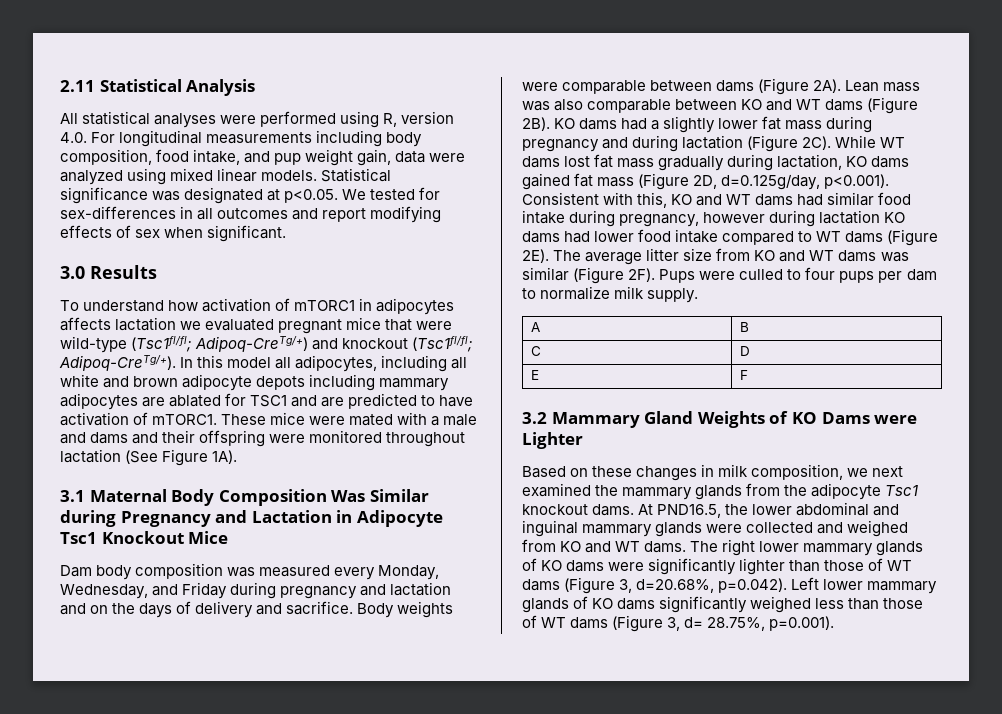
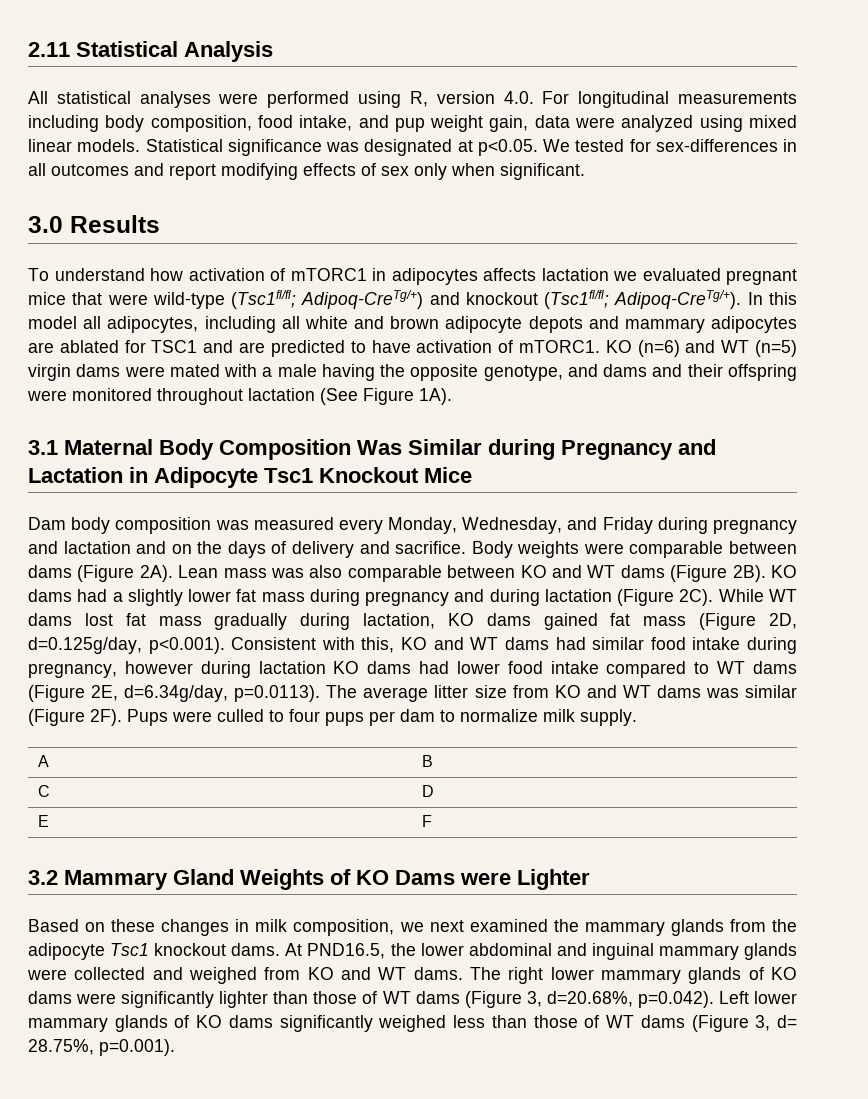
(161, 233) none -> [414,163,447,180] only
[309,374,376,391] including -> [588,316,619,329] and
[221,412,306,425] These mice -> [605,340,797,357] [28,364,121,381] KO (n=6) and WT (n=5) virgin dams
(478, 420) none -> [321,364,563,381] having the opposite genotype,
[522,249,549,263] 2E). -> [91,685,321,702] 2E, d=6.34g/day, p=0.0113).

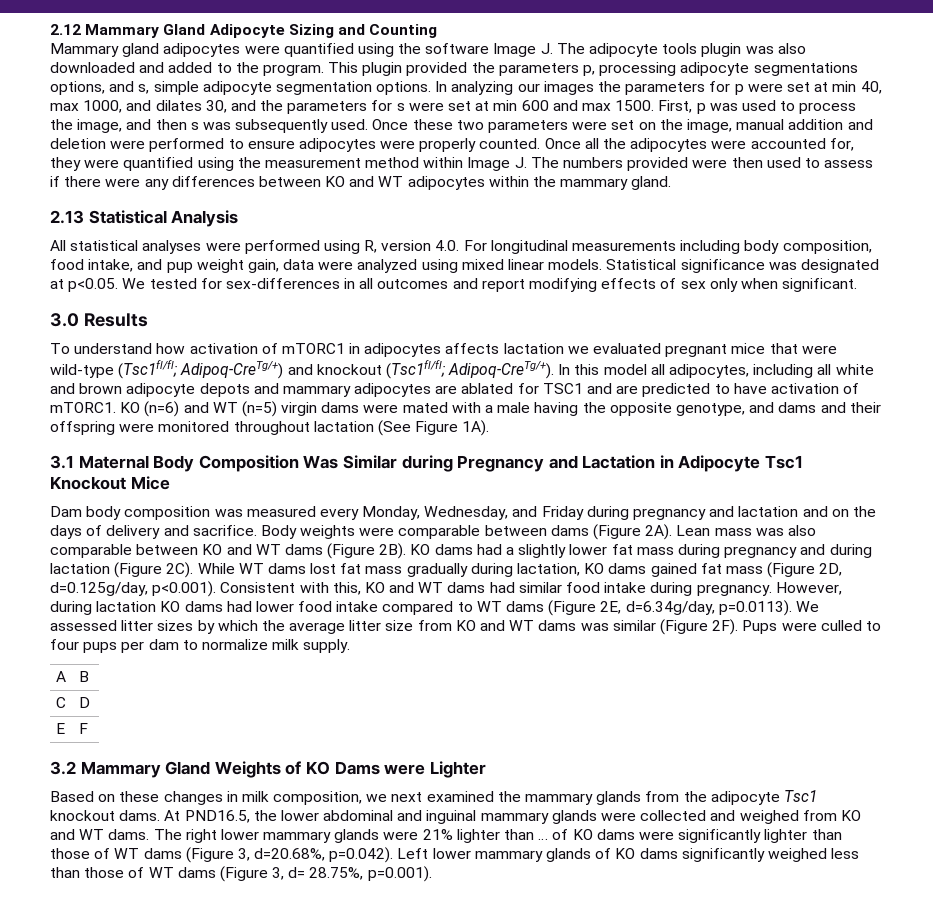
[28,42,70,57] 2.11 -> [50,24,438,38] [50,43,806,57] [50,62,858,76] [50,81,882,95] [50,100,857,114] [50,119,873,133] [50,138,854,152] [50,157,874,171] [50,176,672,190] [50,210,84,224] 2.12 Mammary Gland Adipocyte Sizing and Counting // Mammary gland adipocytes were quantified using the software Image J. The adipocyte tools plugin was also downloaded and added to the program. This plugin provided the parameters p, processing adipocyte segmentations options, and s, simple adipocyte segmentation options. In analyzing our images the parameters for p were set at min 40, max 1000, and dilates 30, and the parameters for s were set at min 600 and max 1500. First, p was used to process the image, and then s was subsequently used. Once these two parameters were set on the image, manual addition and deletion were performed to ensure adipocytes were properly counted. Once all the adipocytes were accounted for, they were quantified using the measurement method within Image J. The numbers provided were then used to assess if there were any differences between KO and WT adipocytes within the mammary gland. // 2.13
[28,661,193,678] pregnancy, however -> [696,582,842,596] pregnancy. However,
[326,685,358,698] The -> [795,601,819,612] [50,620,285,634] We assessed litter sizes by which the
(742, 975) none -> [383,829,549,843] were 21% lighter than …

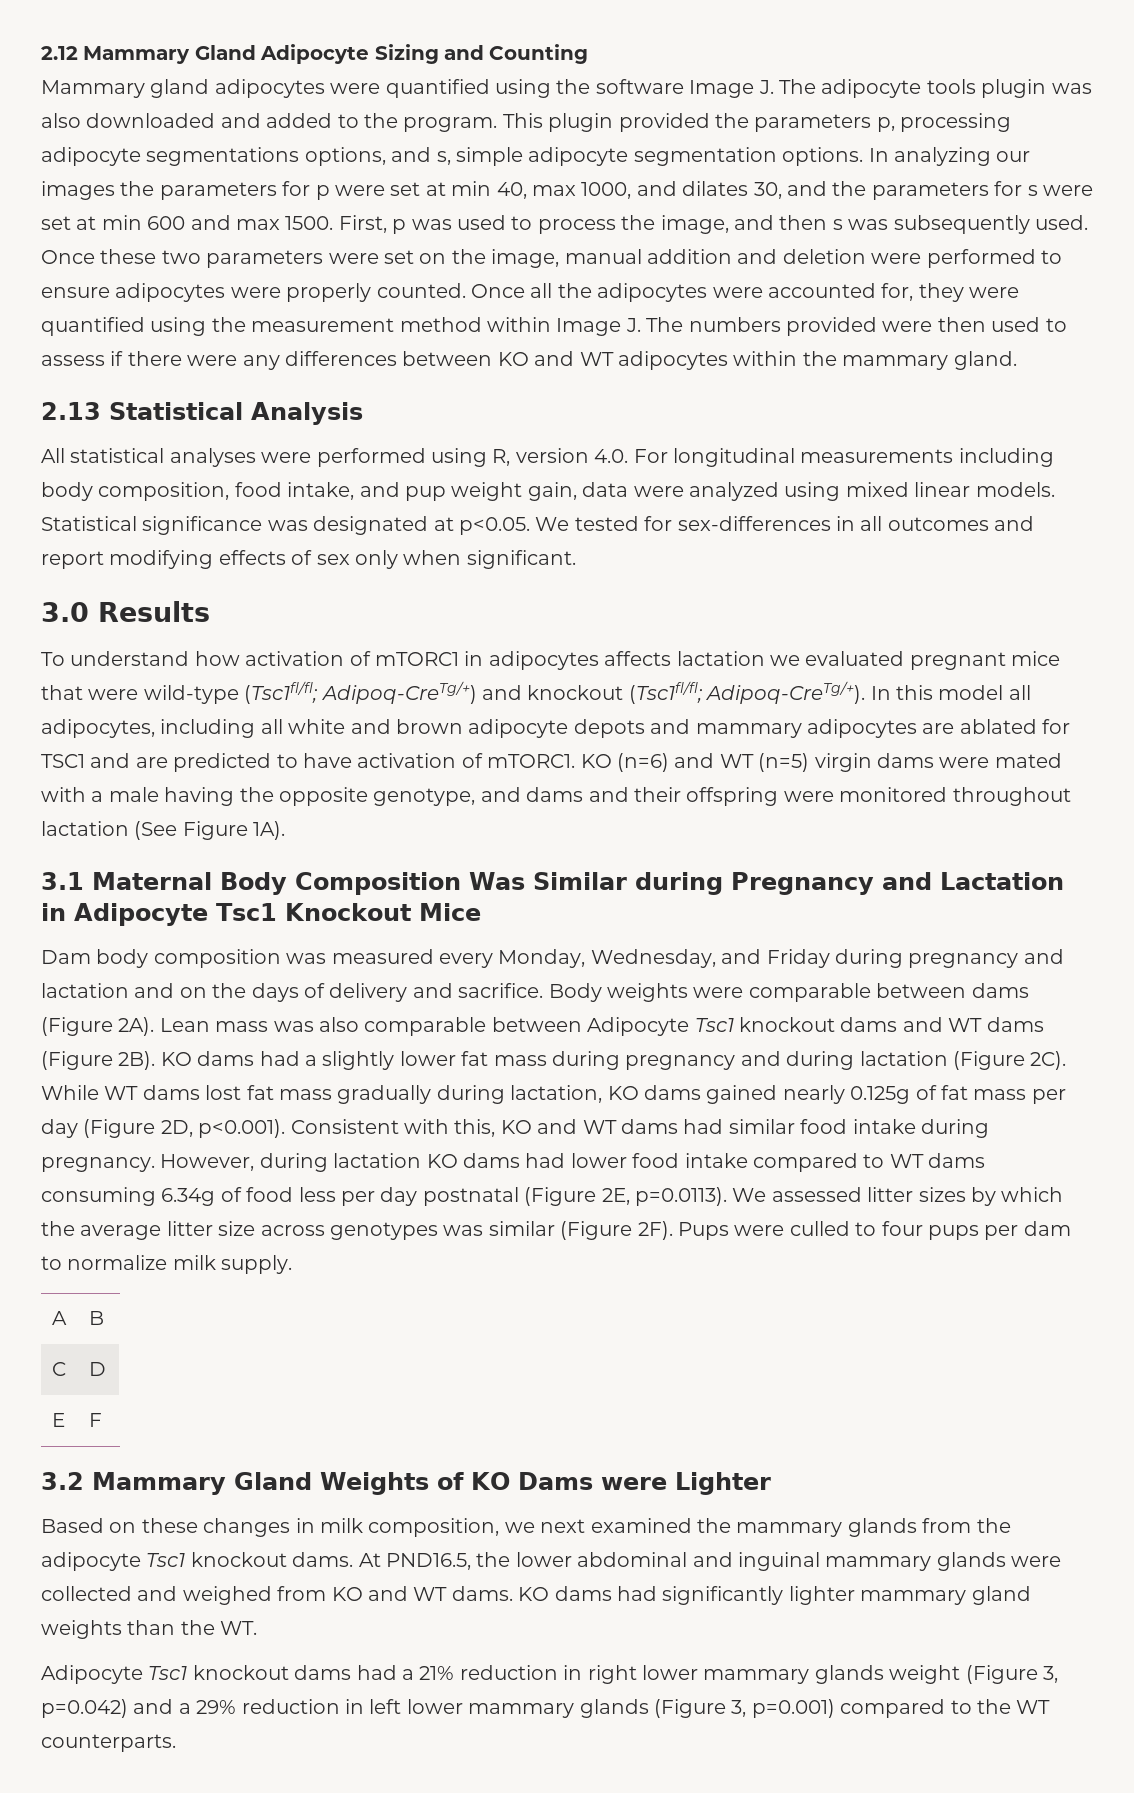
[202,544,223,555] KO -> [587,1017,898,1036] Adipocyte Tsc1 knockout dams
[700,563,763,574] fat mass -> [782,1085,1066,1104] [41,1119,78,1138] nearly 0.125g of fat mass per day
[50,582,148,596] d=0.125g/day, -> (193, 1128) none
(545, 606) none -> [41,1187,519,1206] consuming 6.34g of food less per day postnatal
[625,601,715,615] d=6.34g/day, -> (630, 1196) none
[417,620,577,631] from KO and WT dams -> [260,1222,438,1240] across genotypes
[153,829,842,843] [50,847,860,863] [50,866,432,882] The right lower mammary glands were 21% lighter than … of KO dams were significantly lighter than those of WT dams (Figure 3, d=20.68%, p=0.042). Left lower mammary glands of KO dams significantly weighed less than those of WT dams (Figure 3, d= 28.75%, p=0.001). -> [518,1586,1031,1605] [41,1620,258,1639] [41,1665,1058,1684] [41,1699,1051,1718] [41,1734,176,1752] KO dams had significantly lighter mammary gland weights than the WT. // Adipocyte Tsc1 knockout dams had a 21% reduction in right lower mammary glands weight (Figure 3, p=0.042) and a 29% reduction in left lower mammary glands (Figure 3, p=0.001) compared to the WT counterparts.

